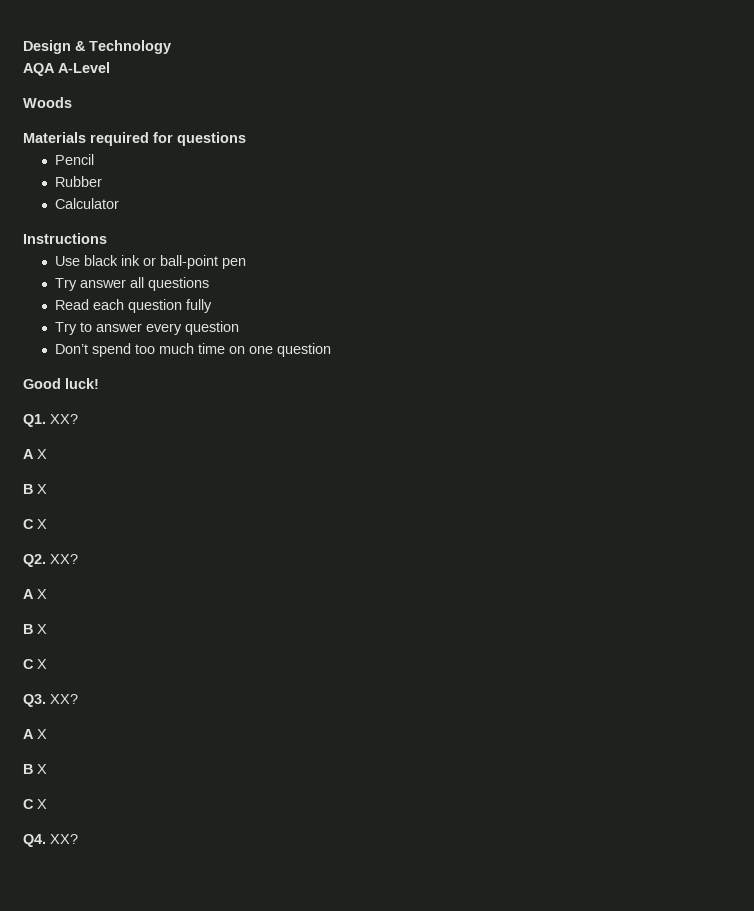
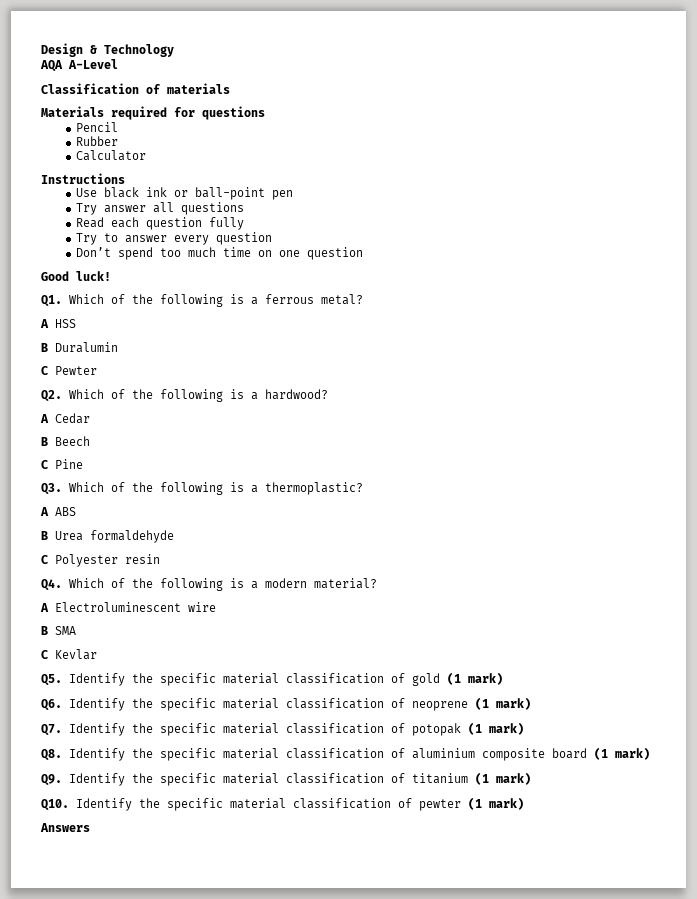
[23,97,72,108] Woods -> [41,83,230,94] Classification of materials
[50,414,78,424] [23,449,47,459] [23,484,47,494] [23,519,47,529] XX? // A X // B X // C X -> [69,294,363,307] [40,319,76,328] [41,342,118,353] [41,366,97,375] Which of the following is a ferrous metal? // A HSS // B Duralumin // C Pewter
[50,554,78,564] [23,589,47,599] [23,624,47,634] [23,659,47,669] XX? // A X // B X // C X -> [69,389,328,402] [40,413,90,424] [41,436,90,446] [41,459,83,469] Which of the following is a hardwood? // A Cedar // B Beech // C Pine
[50,694,78,704] [23,729,47,739] [23,764,47,774] [23,799,47,809] XX? // A X // B X // C X -> [69,482,363,495] [40,507,76,516] [41,530,174,543] [41,554,160,567] Which of the following is a thermoplastic? // A ABS // B Urea formaldehyde // C Polyester resin
[50,834,78,844] XX? -> [69,578,377,591] [40,602,216,612] [41,626,76,635] [41,649,97,660] [41,672,503,686] [41,697,531,711] [41,722,524,736] [41,747,650,761] [41,772,531,786] [41,797,524,811] [40,823,90,832] Which of the following is a modern material? // A Electroluminescent wire // B SMA // C Kevlar // Q5. Identify the specific material classification of gold (1 mark) // Q6. Identify the specific material classification of neoprene (1 mark) // Q7. Identify the specific material classification of potopak (1 mark) // Q8. Identify the specific material classification of aluminium composite board (1 mark) // Q9. Identify the specific material classification of titanium (1 mark) // Q10. Identify the specific material classification of pewter (1 mark) // Answers

